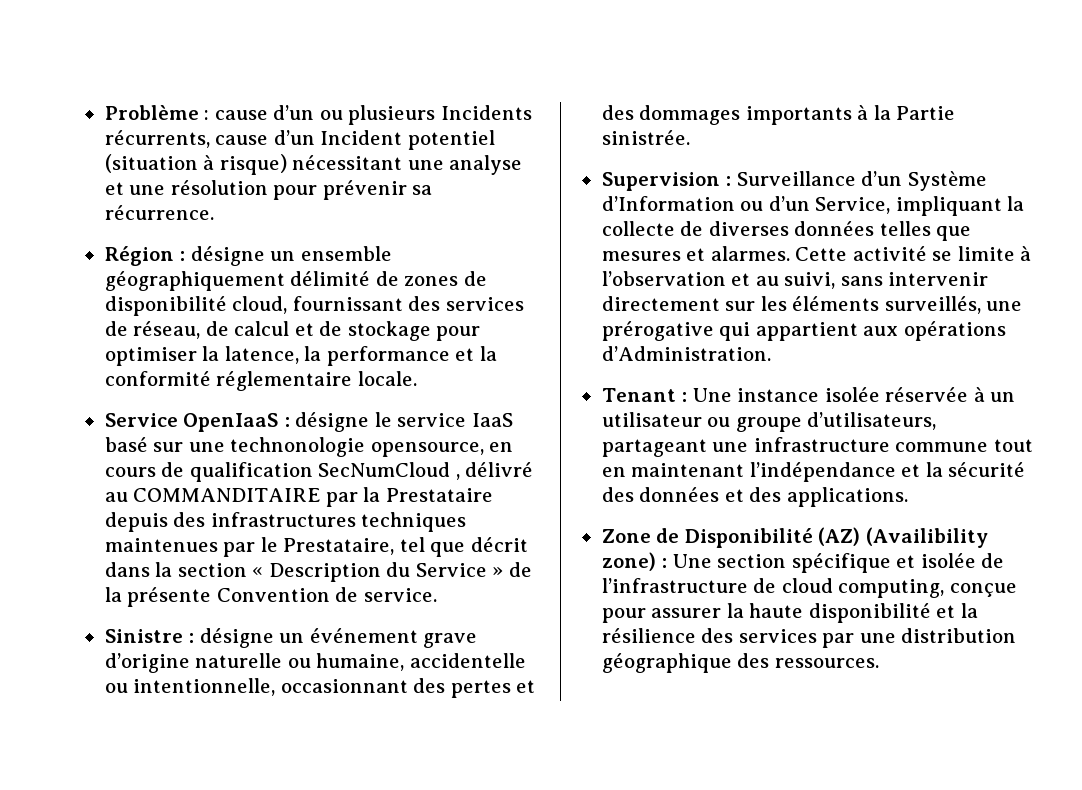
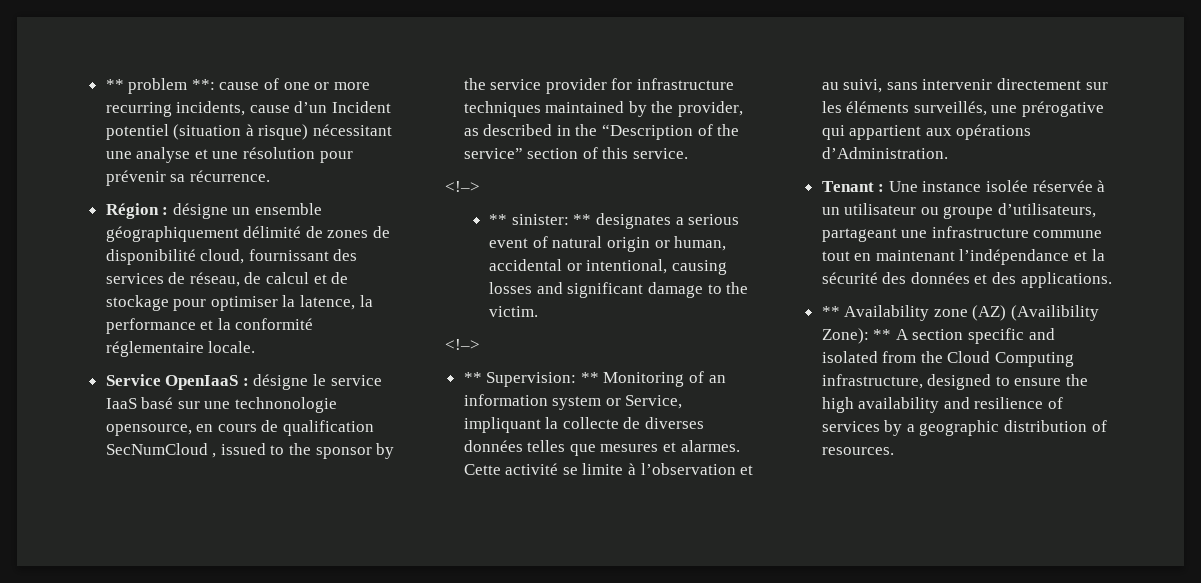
[104,105,532,125] [104,130,210,148] Problème : cause d’un ou plusieurs Incidents récurrents, -> [105,78,370,94] [105,101,246,117] ** problem **: cause of one or more recurring incidents,
[465,462,534,477] [104,487,493,507] [104,512,467,532] [104,537,528,557] [104,562,532,582] [104,587,437,607] [104,628,478,648] [104,653,526,673] [104,678,536,698] [601,105,956,125] [601,130,690,145] [601,171,987,191] [601,196,810,211] délivré au COMMANDITAIRE par la Prestataire depuis des infrastructures techniques maintenues par le Prestataire, tel que décrit dans la section « Description du Service » de la présente Convention de service. // Sinistre : désigne un événement grave d’origine naturelle ou humaine, accidentelle ou intentionnelle, occasionnant des pertes et des dommages importants à la Partie sinistrée. // Supervision : Surveillance d’un Système d’Information ou d’un -> [220,443,395,459] [463,78,735,94] [463,101,744,117] [463,124,740,140] [463,147,689,159] [445,181,480,192] [489,213,740,229] [489,236,727,252] [489,259,727,275] [489,282,749,298] [489,306,539,317] [445,339,480,350] [463,371,726,387] [463,394,621,410] issued to the sponsor by the service provider for infrastructure techniques maintained by the provider, as described in the “Description of the service” section of this service. // <!–> // ** sinister: ** designates a serious event of natural origin or human, accidental or intentional, causing losses and significant damage to the victim. // <!–> // ** Supervision: ** Monitoring of an information system or
[601,527,988,548] [601,552,1005,573] [601,578,1017,598] [601,603,978,623] [601,628,1017,648] [601,653,879,673] Zone de Disponibilité (AZ) (Availibility zone) : Une section spécifique et isolée de l’infrastructure de cloud computing, conçue pour assurer la haute disponibilité et la résilience des services par une distribution géographique des ressources. -> [821,305,1100,321] [821,328,1055,344] [821,351,1075,367] [821,374,1089,390] [821,397,1064,413] [821,420,1107,436] [821,447,894,455] ** Availability zone (AZ) (Availibility Zone): ** A section specific and isolated from the Cloud Computing infrastructure, designed to ensure the high availability and resilience of services by a geographic distribution of resources.

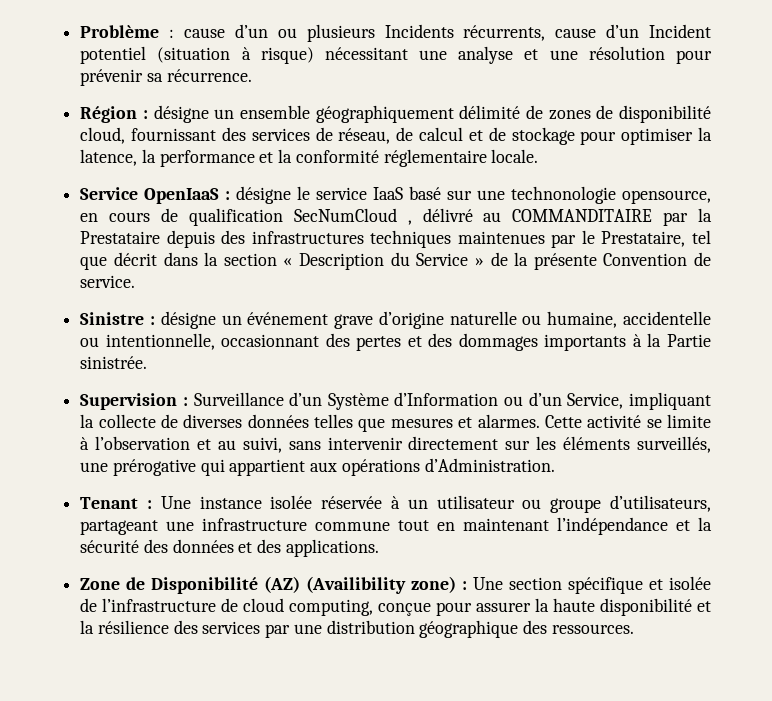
[105,78,370,94] [105,101,246,117] ** problem **: cause of one or more recurring incidents, -> [80,24,546,42] Problème : cause d’un ou plusieurs Incidents récurrents,
[220,443,395,459] [463,78,735,94] [463,101,744,117] [463,124,740,140] [463,147,689,159] [445,181,480,192] [489,213,740,229] [489,236,727,252] [489,259,727,275] [489,282,749,298] [489,306,539,317] [445,339,480,350] [463,371,726,387] [463,394,621,410] issued to the sponsor by the service provider for infrastructure techniques maintained by the provider, as described in the “Description of the service” section of this service. // <!–> // ** sinister: ** designates a serious event of natural origin or human, accidental or intentional, causing losses and significant damage to the victim. // <!–> // ** Supervision: ** Monitoring of an information system or -> [422,208,712,226] [80,230,712,248] [80,252,711,270] [80,275,136,288] [80,311,711,329] [80,333,711,351] [80,356,148,369] [80,392,562,410] délivré au COMMANDITAIRE par la Prestataire depuis des infrastructures techniques maintenues par le Prestataire, tel que décrit dans la section « Description du Service » de la présente Convention de service. // Sinistre : désigne un événement grave d’origine naturelle ou humaine, accidentelle ou intentionnelle, occasionnant des pertes et des dommages importants à la Partie sinistrée. // Supervision : Surveillance d’un Système d’Information ou d’un
[821,305,1100,321] [821,328,1055,344] [821,351,1075,367] [821,374,1089,390] [821,397,1064,413] [821,420,1107,436] [821,447,894,455] ** Availability zone (AZ) (Availibility Zone): ** A section specific and isolated from the Cloud Computing infrastructure, designed to ensure the high availability and resilience of services by a geographic distribution of resources. -> [80,576,712,594] [80,598,712,616] [80,620,634,638] Zone de Disponibilité (AZ) (Availibility zone) : Une section spécifique et isolée de l’infrastructure de cloud computing, conçue pour assurer la haute disponibilité et la résilience des services par une distribution géographique des ressources.

